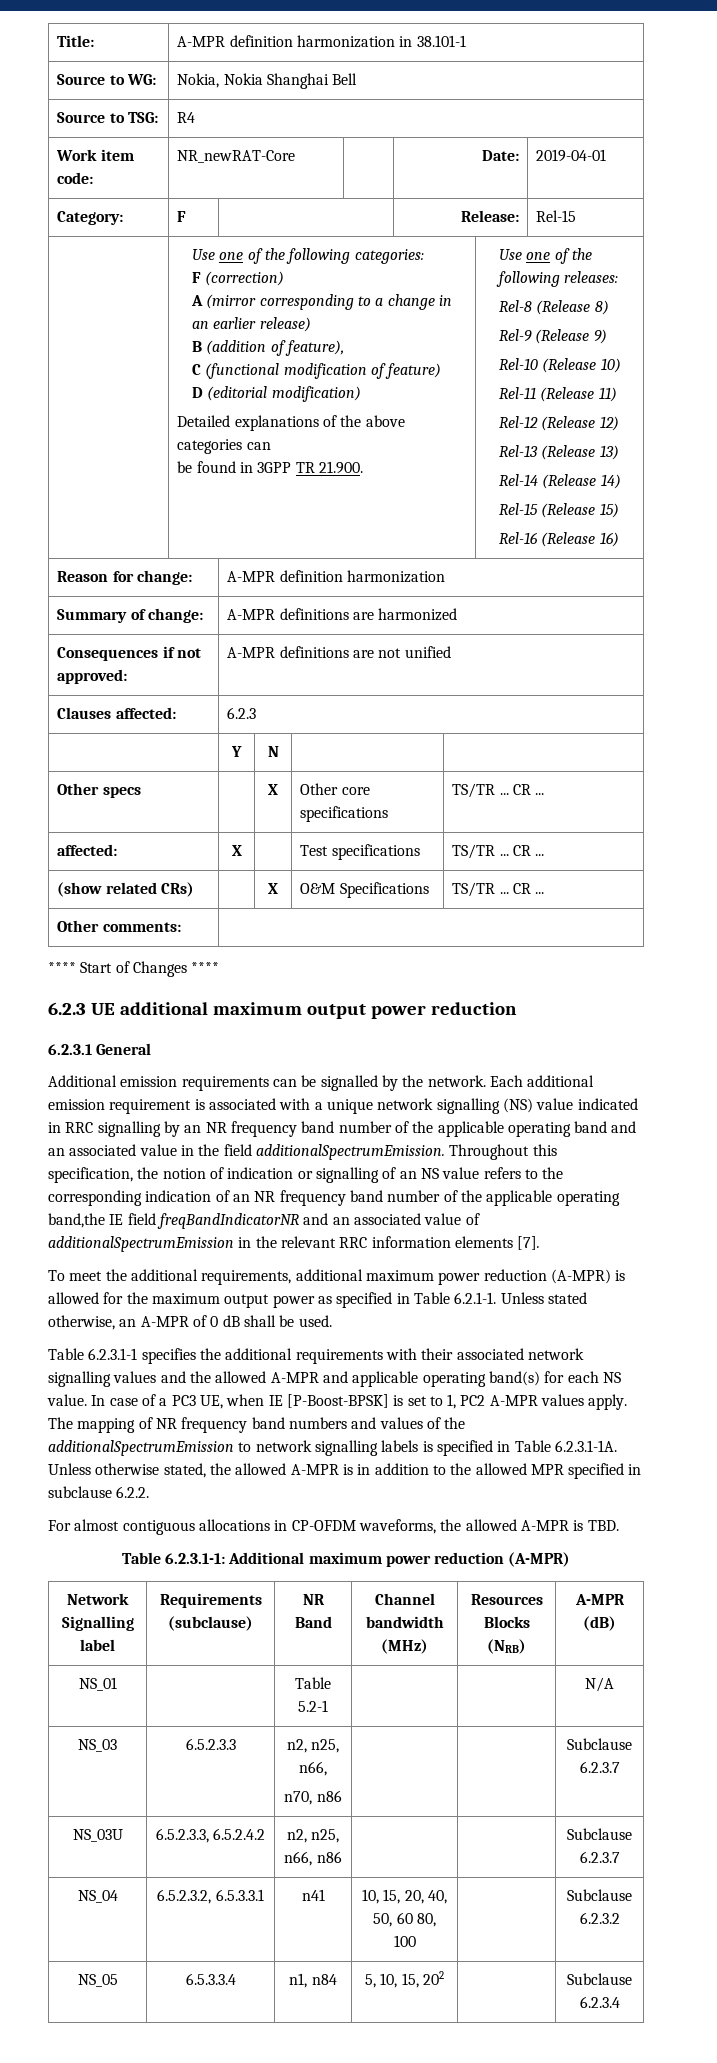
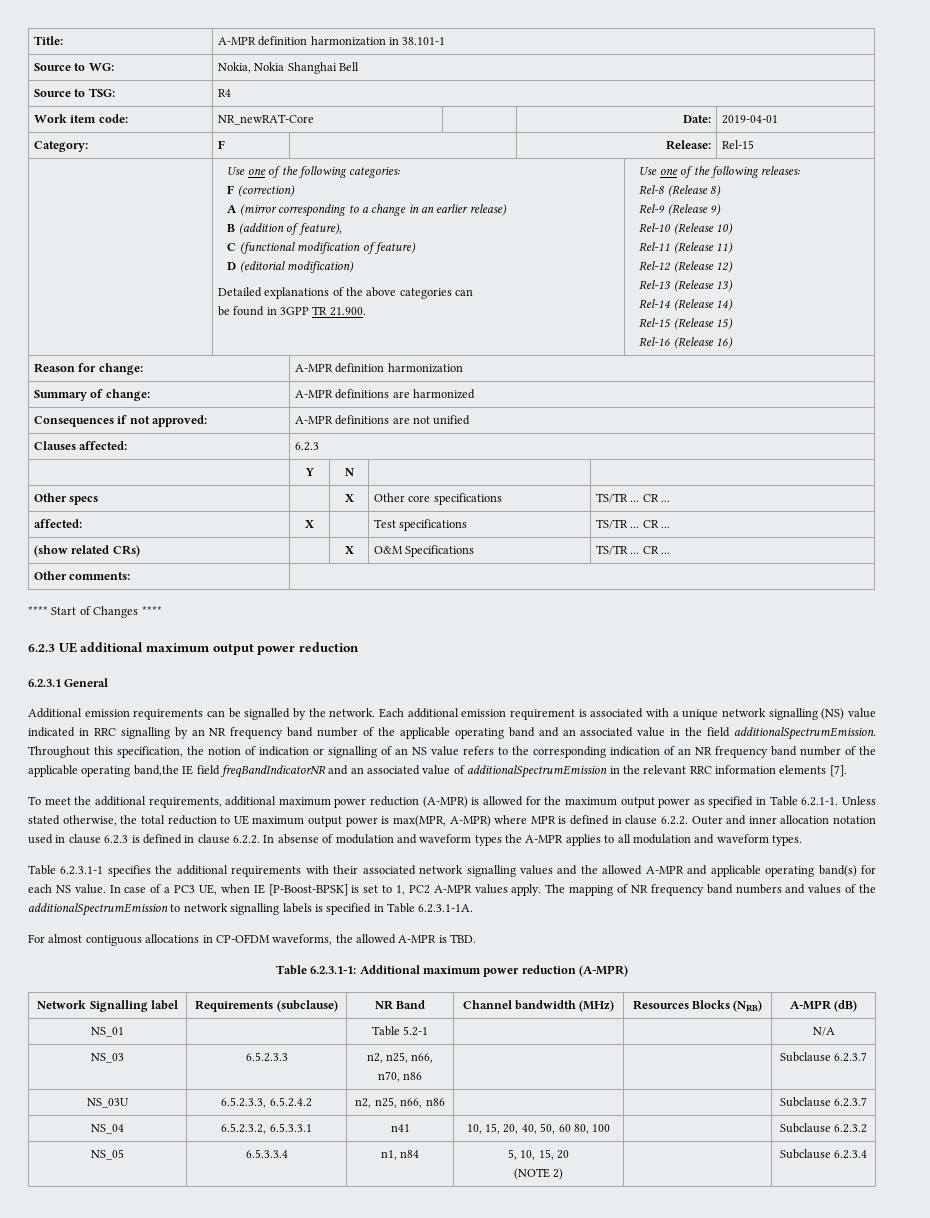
[119,1315,332,1327] an A-MPR of 0 dB shall be used. -> [120,815,876,827] [28,834,802,846] the total reduction to UE maximum output power is max(MPR, A-MPR) where MPR is defined in clause 6.2.2. Outer and inner allocation notation used in clause 6.2.3 is defined in clause 6.2.2. In absense of modulation and waveform types the A-MPR applies to all modulation and waveform types.
[48,1463,642,1479] [48,1486,150,1498] Unless otherwise stated, the allowed A-MPR is in addition to the allowed MPR specified in subclause 6.2.2. -> (474, 908) none
[422,1971,444,1985] 202 -> [557,1150,570,1159] [513,1168,564,1180] 20 // (NOTE 2)

